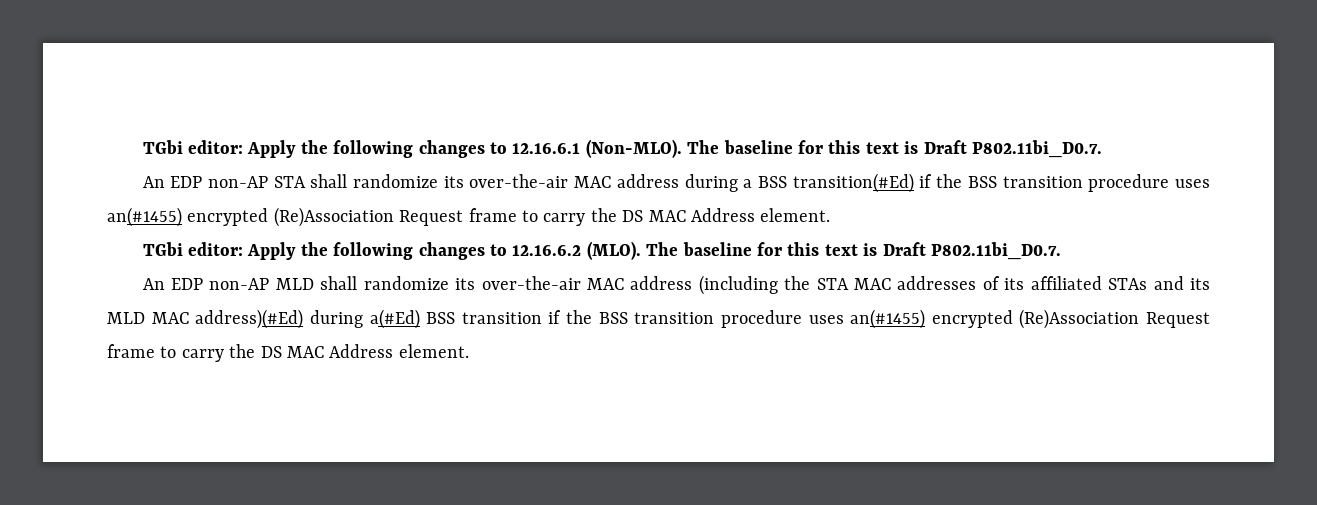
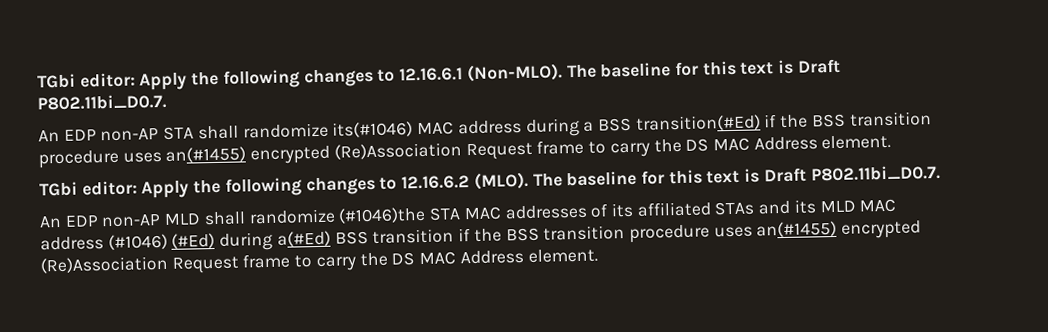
[443,174,569,188] its over-the-air -> [332,121,414,138] its(#1046)
[455,275,811,295] its over-the-air MAC address (including the -> [338,206,427,224] (#1046)the
[195,309,304,329] address)(#Ed) -> [40,232,216,251] address (#1046) (#Ed)

